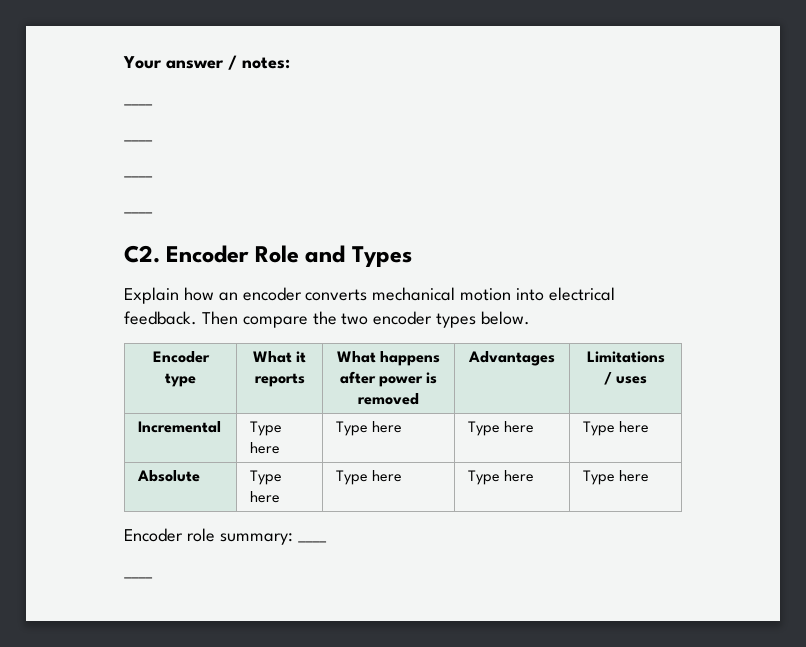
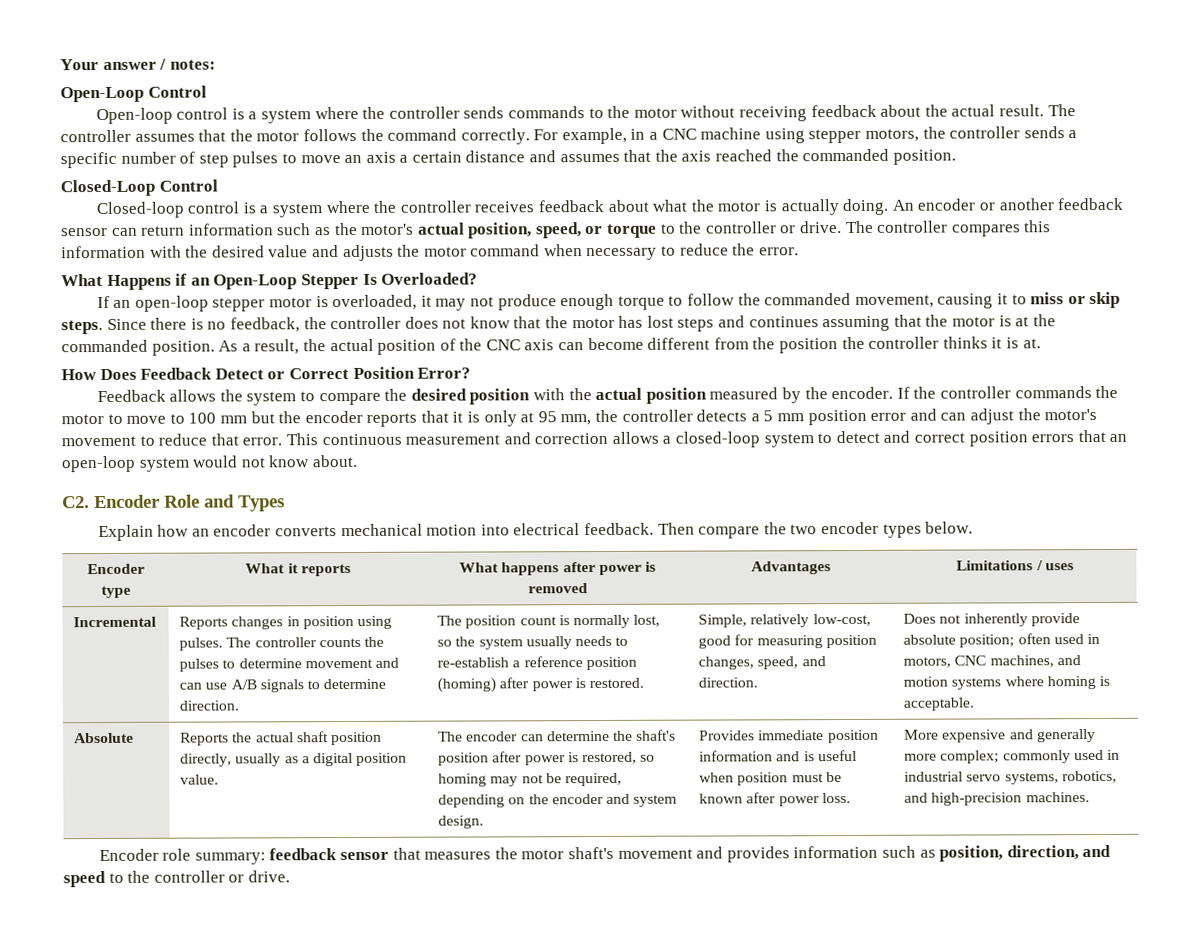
[124,104,153,106] [124,140,153,142] [124,176,153,178] [124,212,153,214] ____ // ____ // ____ // ____ -> [60,85,207,103] [95,104,1076,125] [60,126,1078,145] [60,148,956,169] [60,179,218,197] [95,197,1124,219] [61,220,1052,239] [61,243,799,262] [61,272,479,290] [96,291,1121,312] [61,314,1056,335] [61,336,1041,356] [61,366,472,381] [96,385,1119,406] [61,408,1098,427] [61,429,1128,448] [61,454,358,473] Open-Loop Control // Open-loop control is a system where the controller sends commands to the motor without receiving feedback about the actual result. The controller assumes that the motor follows the command correctly. For example, in a CNC machine using stepper motors, the controller sends a specific number of step pulses to move an axis a certain distance and assumes that the axis reached the commanded position. // Closed-Loop Control // Closed-loop control is a system where the controller receives feedback about what the motor is actually doing. An encoder or another feedback sensor can return information such as the motor's actual position, speed, or torque to the controller or drive. The controller compares this information with the desired value and adjusts the motor command when necessary to reduce the error. // What Happens if an Open-Loop Stepper Is Overloaded? // If an open-loop stepper motor is overloaded, it may not produce enough torque to follow the commanded movement, causing it to miss or skip steps. Since there is no feedback, the controller does not know that the motor has lost steps and continues assuming that the motor is at the commanded position. As a result, the actual position of the CNC axis can become different from the position the controller thinks it is at. // How Does Feedback Detect or Correct Position Error? // Feedback allows the system to compare the desired position with the actual position measured by the encoder. If the controller commands the motor to move to 100 mm but the encoder reports that it is only at 95 mm, the controller detects a 5 mm position error and can adjust the motor's movement to reduce that error. This continuous measurement and correction allows a closed-loop system to detect and correct position errors that an open-loop system would not know about.
[249,421,282,436] [249,442,280,454] [335,421,402,436] [467,421,534,436] [582,421,649,436] [136,470,200,482] [249,470,282,485] [249,491,280,503] [335,470,402,485] [467,470,534,485] [582,470,649,485] [124,528,327,545] [124,577,153,579] Type here | Type here | Type here | Type here // Absolute | Type here | Type here | Type here | Type here // Encoder role summary: ____ // ____ -> [179,615,392,630] [179,636,384,651] [179,657,399,672] [179,678,387,693] [179,700,240,711] [437,614,661,629] [437,635,629,650] [437,656,637,671] [437,677,644,693] [698,613,871,628] [698,634,877,649] [698,656,826,670] [698,677,759,688] [903,613,1080,627] [903,633,1100,648] [903,655,1081,668] [903,675,1110,690] [903,697,975,711] [74,732,135,744] [180,731,382,746] [180,752,408,767] [180,774,220,785] [438,729,677,742] [438,751,656,766] [438,772,622,787] [438,793,678,808] [438,815,485,829] [699,729,879,744] [699,749,857,762] [699,772,842,786] [699,792,851,807] [904,729,1096,743] [904,749,1120,764] [904,770,1117,785] [904,792,1090,806] [98,844,1112,865] [63,870,290,888] Reports changes in position using pulses. The controller counts the pulses to determine movement and can use A/B signals to determine direction. | The position count is normally lost, so the system usually needs to re-establish a reference position (homing) after power is restored. | Simple, relatively low-cost, good for measuring position changes, speed, and direction. | Does not inherently provide absolute position; often used in motors, CNC machines, and motion systems where homing is acceptable. // Absolute | Reports the actual shaft position directly, usually as a digital position value. | The encoder can determine the shaft's position after power is restored, so homing may not be required, depending on the encoder and system design. | Provides immediate position information and is useful when position must be known after power loss. | More expensive and generally more complex; commonly used in industrial servo systems, robotics, and high-precision machines. // Encoder role summary: feedback sensor that measures the motor shaft's movement and provides information such as position, direction, and speed to the controller or drive.

